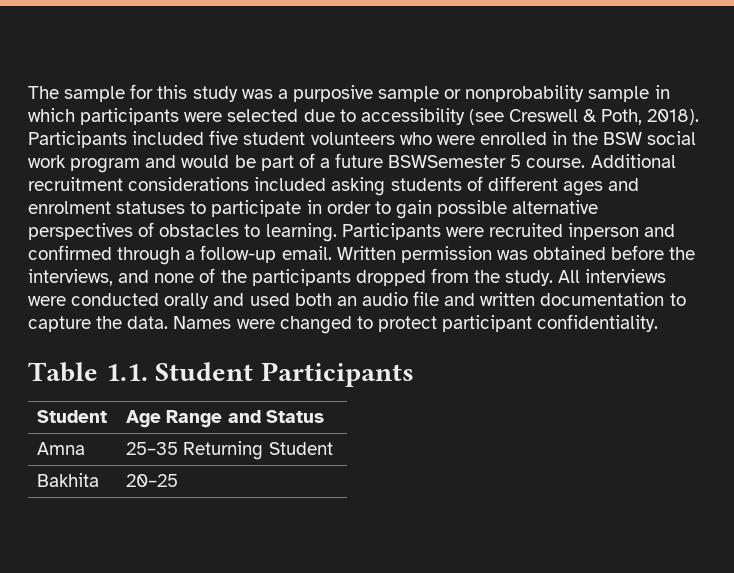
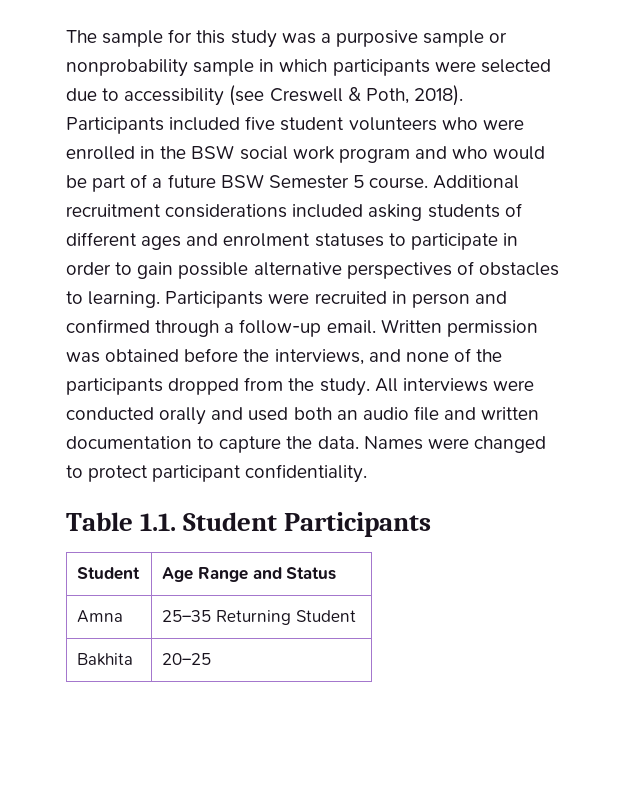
(177, 161) none -> [452,146,489,159] who
[388,155,507,168] BSWSemester -> [220,174,349,189] BSW Semester
[568,223,640,240] inperson -> [391,291,470,308] in person

